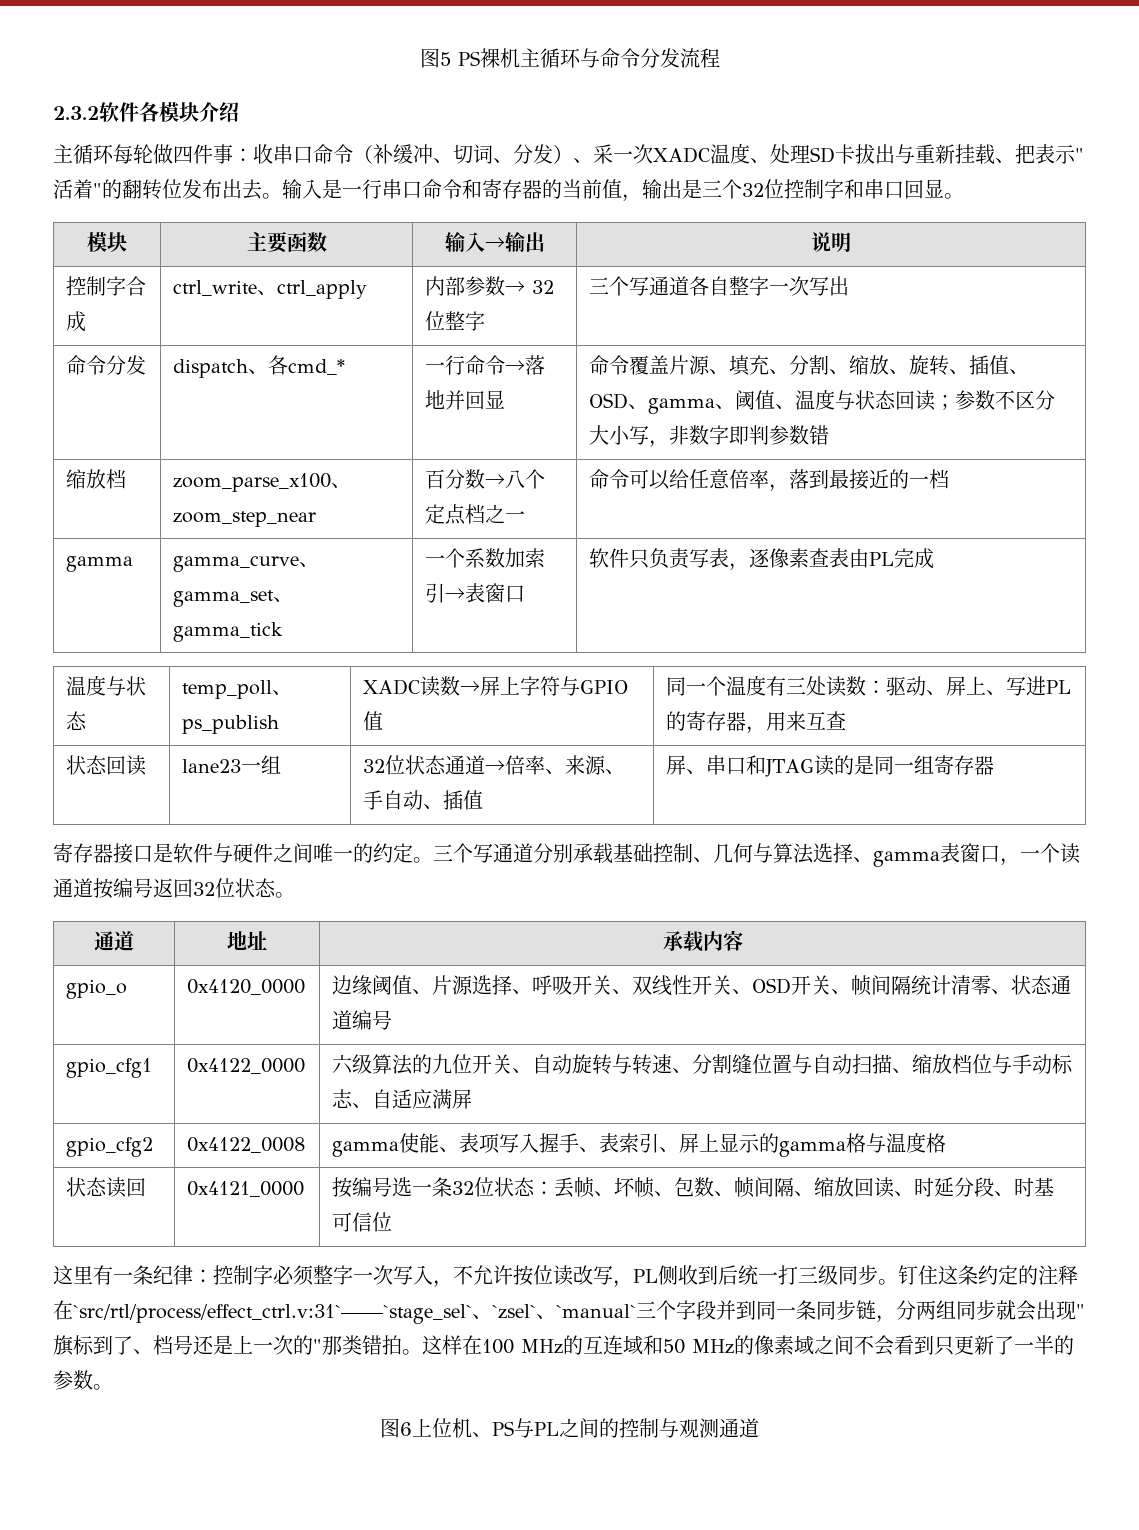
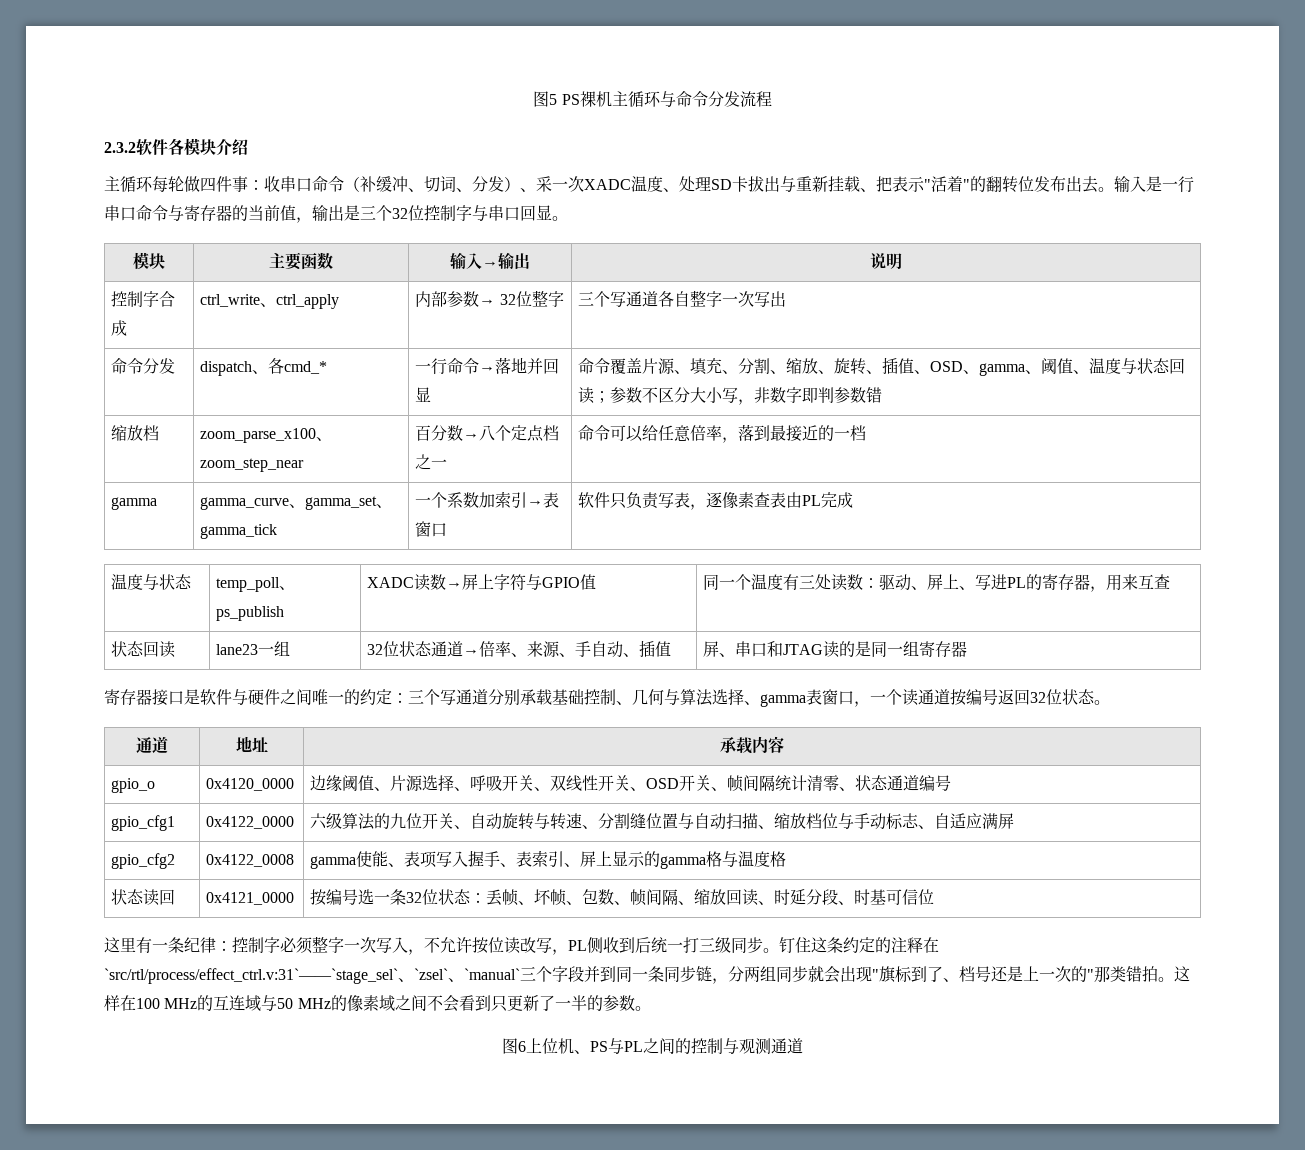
[462,179,482,199] 和 -> [168,205,184,221] 与
[844,179,864,199] 和 -> [472,205,488,221] 与
[413,857,433,863] 。 -> [392,693,408,703] ：
[643,1335,663,1355] 和 -> [261,995,278,1011] 与

